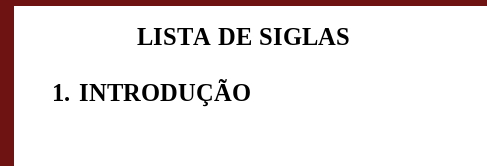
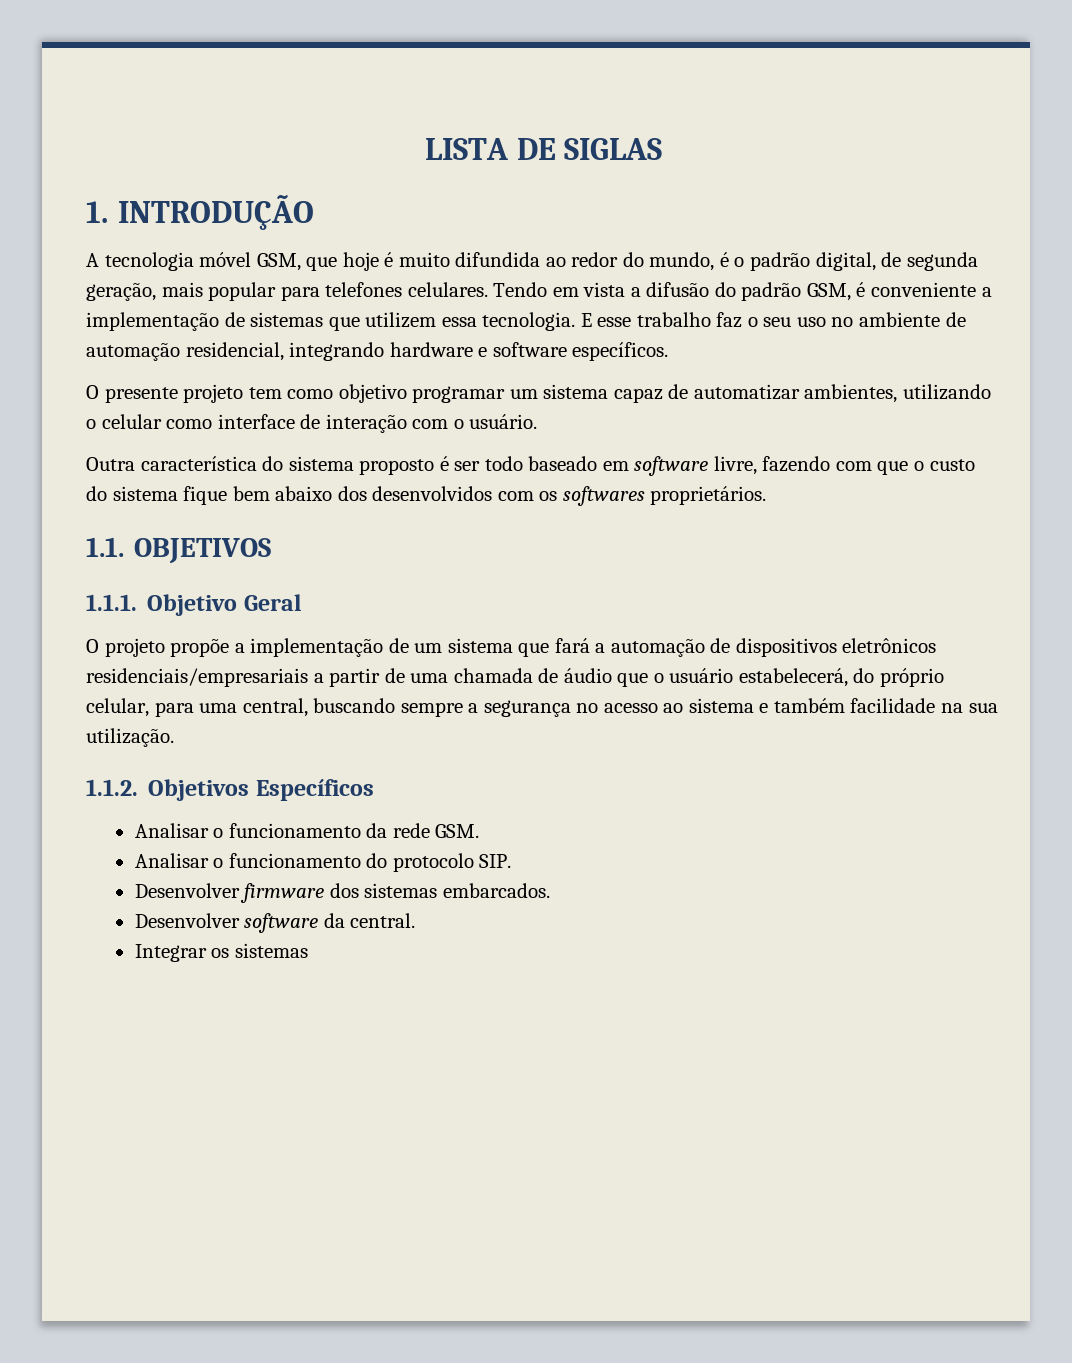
(251, 93) none -> [86,252,978,271] [86,282,992,301] [86,312,966,331] [86,342,669,361] [86,384,991,403] [86,414,538,433] [86,456,975,476] [86,486,767,506] [86,537,272,564] [86,594,301,616] [86,638,937,657] [86,668,944,687] [86,698,998,717] [86,728,174,747] [86,779,374,801] [134,823,480,838] [134,853,512,872] [134,883,550,903] [134,913,416,933] [134,943,308,962] // A tecnologia móvel GSM, que hoje é muito difundida ao redor do mundo, é o padrão digital, de segunda geração, mais popular para telefones celulares. Tendo em vista a difusão do padrão GSM, é conveniente a implementação de sistemas que utilizem essa tecnologia. E esse trabalho faz o seu uso no ambiente de automação residencial, integrando hardware e software específicos. // O presente projeto tem como objetivo programar um sistema capaz de automatizar ambientes, utilizando o celular como interface de interação com o usuário. // Outra característica do sistema proposto é ser todo baseado em software livre, fazendo com que o custo do sistema fique bem abaixo dos desenvolvidos com os softwares proprietários. // 1.1. OBJETIVOS // 1.1.1. Objetivo Geral // O projeto propõe a implementação de um sistema que fará a automação de dispositivos eletrônicos residenciais/empresariais a partir de uma chamada de áudio que o usuário estabelecerá, do próprio celular, para uma central, buscando sempre a segurança no acesso ao sistema e também facilidade na sua utilização. // 1.1.2. Objetivos Específicos // Analisar o funcionamento da rede GSM. // Analisar o funcionamento do protocolo SIP. // Desenvolver firmware dos sistemas embarcados. // Desenvolver software da central. // Integrar os sistemas

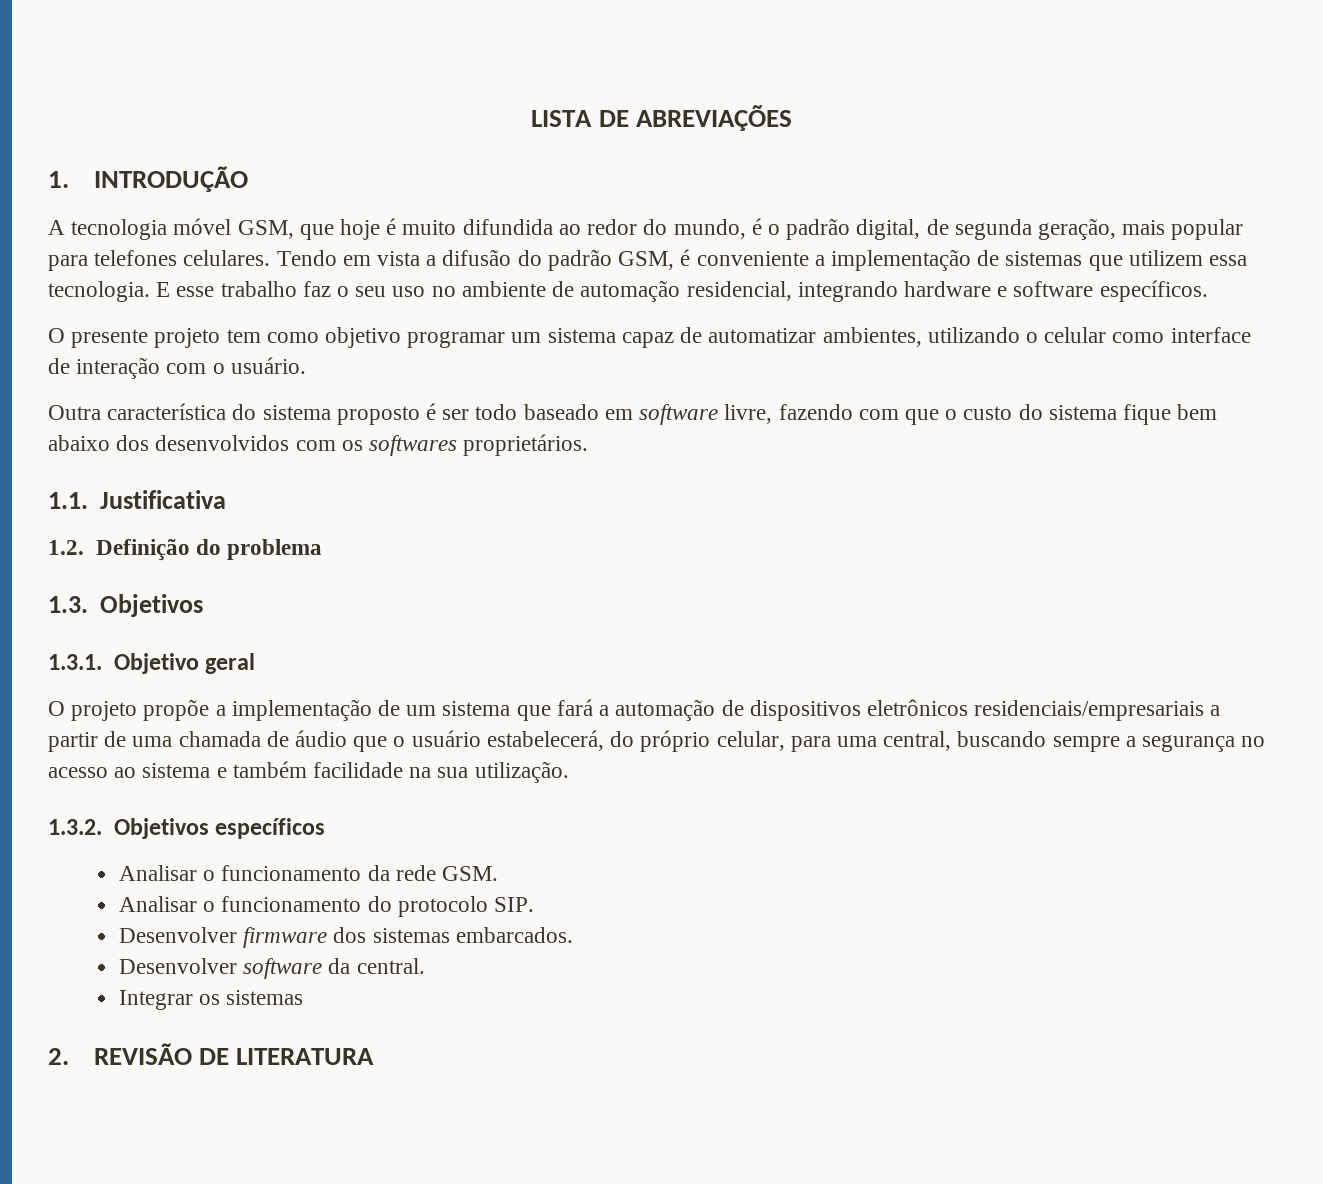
[564,138,663,160] SIGLAS -> [635,105,792,131] ABREVIAÇÕES
[134,538,272,564] [86,594,301,616] OBJETIVOS // 1.1.1. Objetivo Geral -> [99,490,226,509] [48,539,322,561] [48,594,203,617] [48,653,255,674] Justificativa // 1.2. Definição do problema // 1.3. Objetivos // 1.3.1. Objetivo geral
[86,779,374,801] 1.1.2. Objetivos Específicos -> [48,818,325,839] 1.3.2. Objetivos específicos
(308, 950) none -> [48,1043,375,1065] // 2. REVISÃO DE LITERATURA

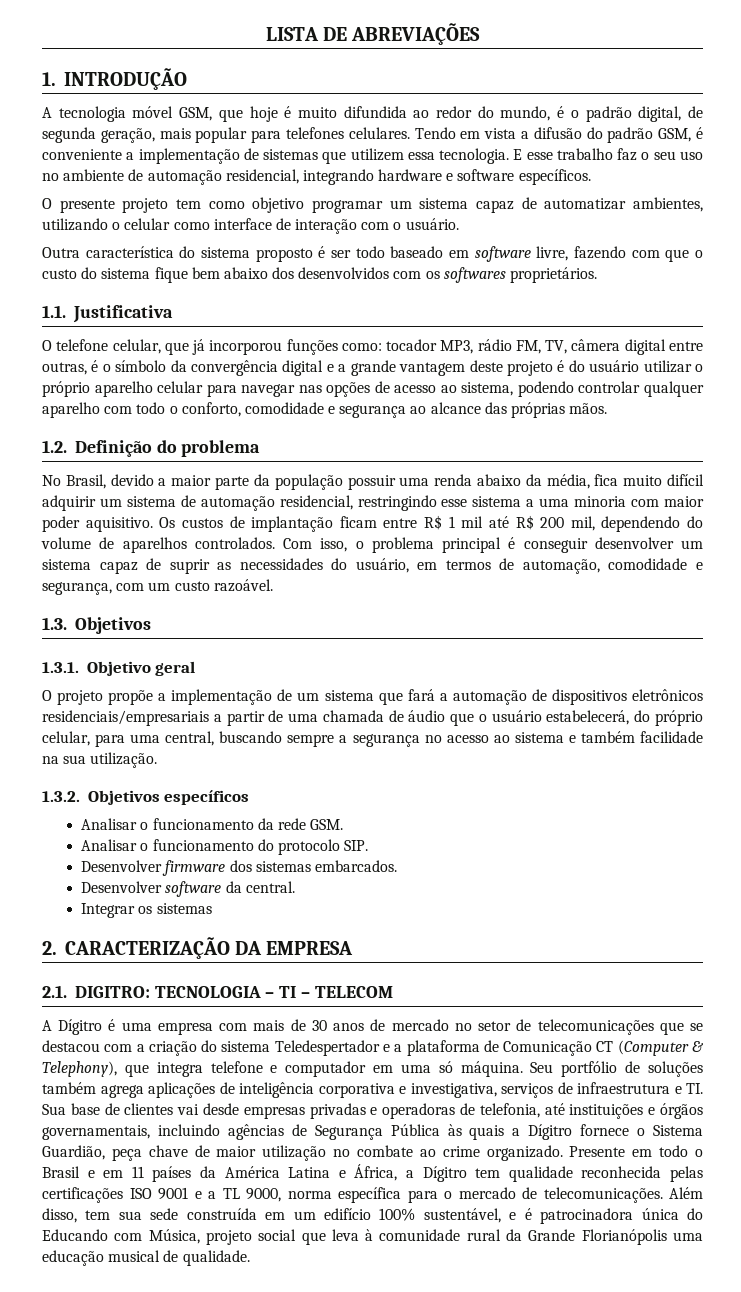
[48,539,322,561] 1.2. Definição do problema -> [42,339,703,355] [42,360,703,376] [42,381,705,397] [42,402,608,418] [42,440,261,457] [42,474,704,490] [42,495,704,511] [42,515,703,532] [41,537,703,553] [42,558,704,574] [42,579,273,595] O telefone celular, que já incorporou funções como: tocador MP3, rádio FM, TV, câmera digital entre outras, é o símbolo da convergência digital e a grande vantagem deste projeto é do usuário utilizar o próprio aparelho celular para navegar nas opções de acesso ao sistema, podendo controlar qualquer aparelho com todo o conforto, comodidade e segurança ao alcance das próprias mãos. // 1.2. Definição do problema // No Brasil, devido a maior parte da população possuir uma renda abaixo da média, fica muito difícil adquirir um sistema de automação residencial, restringindo esse sistema a uma minoria com maior poder aquisitivo. Os custos de implantação ficam entre R$ 1 mil até R$ 200 mil, dependendo do volume de aparelhos controlados. Com isso, o problema principal é conseguir desenvolver um sistema capaz de suprir as necessidades do usuário, em termos de automação, comodidade e segurança, com um custo razoável.
[93,1043,375,1065] REVISÃO DE LITERATURA -> [64,937,354,959] [42,985,394,998] [42,1019,704,1035] [42,1040,705,1056] [42,1061,703,1077] [42,1082,703,1098] [42,1103,703,1119] [42,1124,703,1140] [42,1145,703,1161] [42,1164,704,1182] [42,1187,703,1203] [42,1208,704,1224] [42,1229,703,1245] [42,1250,250,1266] CARACTERIZAÇÃO DA EMPRESA // 2.1. DIGITRO: TECNOLOGIA – TI – TELECOM // A Dígitro é uma empresa com mais de 30 anos de mercado no setor de telecomunicações que se destacou com a criação do sistema Teledespertador e a plataforma de Comunicação CT (Computer & Telephony), que integra telefone e computador em uma só máquina. Seu portfólio de soluções também agrega aplicações de inteligência corporativa e investigativa, serviços de infraestrutura e TI. Sua base de clientes vai desde empresas privadas e operadoras de telefonia, até instituições e órgãos governamentais, incluindo agências de Segurança Pública às quais a Dígitro fornece o Sistema Guardião, peça chave de maior utilização no combate ao crime organizado. Presente em todo o Brasil e em 11 países da América Latina e África, a Dígitro tem qualidade reconhecida pelas certificações ISO 9001 e a TL 9000, norma específica para o mercado de telecomunicações. Além disso, tem sua sede construída em um edifício 100% sustentável, e é patrocinadora única do Educando com Música, projeto social que leva à comunidade rural da Grande Florianópolis uma educação musical de qualidade.

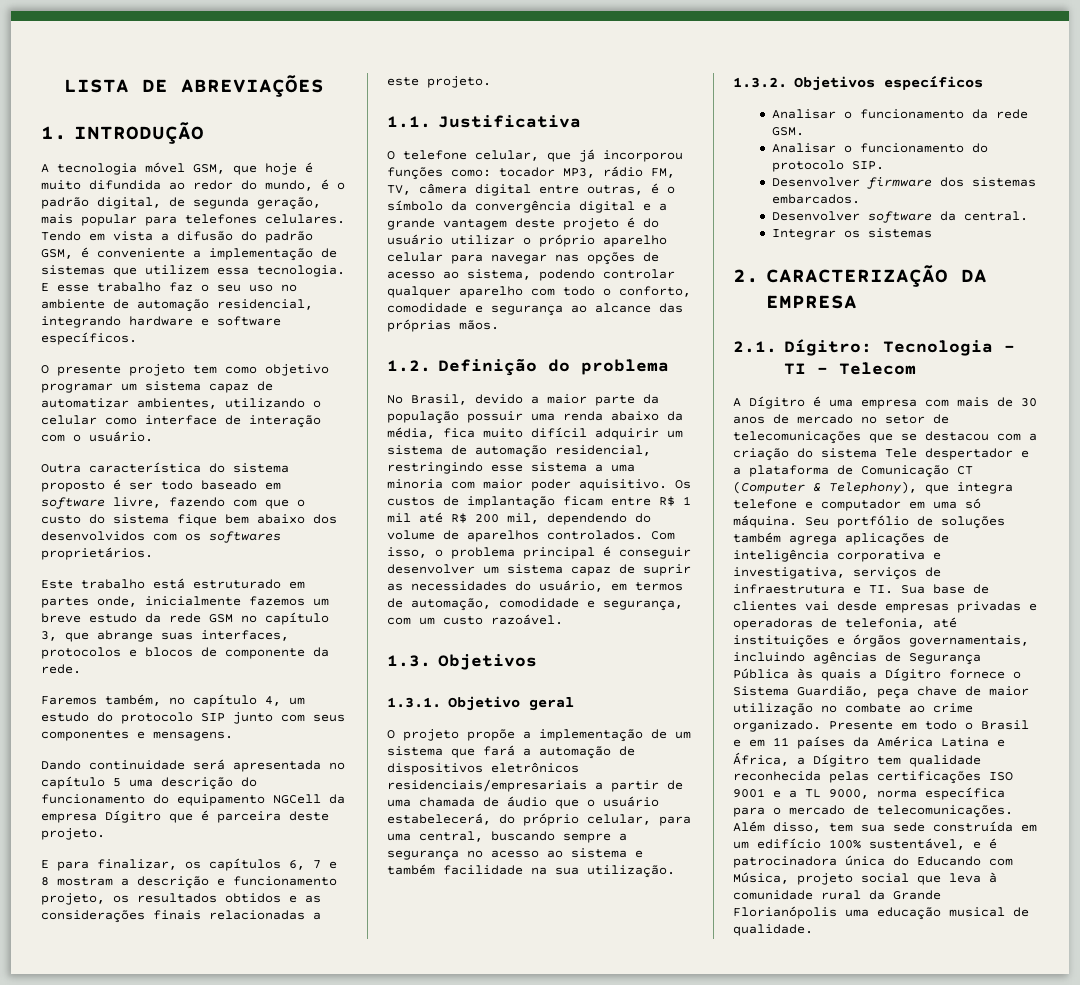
(598, 275) none -> [41,578,305,589] [41,596,329,608] [41,612,329,625] [41,630,289,642] [41,647,329,659] [41,664,81,674] [41,694,305,707] [41,712,345,724] [41,730,233,741] [41,759,345,772] [41,776,257,790] [41,794,345,806] [41,810,329,823] [41,828,105,840] [41,858,337,871] [41,876,337,889] [41,893,321,905] [41,910,321,923] [387,76,491,88] // Este trabalho está estruturado em partes onde, inicialmente fazemos um breve estudo da rede GSM no capítulo 3, que abrange suas interfaces, protocolos e blocos de componente da rede. // Faremos também, no capítulo 4, um estudo do protocolo SIP junto com seus componentes e mensagens. // Dando continuidade será apresentada no capítulo 5 uma descrição do funcionamento do equipamento NGCell da empresa Dígitro que é parceira deste projeto. // E para finalizar, os capítulos 6, 7 e 8 mostram a descrição e funcionamento projeto, os resultados obtidos e as considerações finais relacionadas a este projeto.
[74,986,261,998] DIGITRO: TECNOLOGIA -> [783,339,993,356] Dígitro: Tecnologia
[315,986,394,998] TELECOM -> [838,362,916,375] Telecom
[274,1040,380,1056] Teledespertador -> [885,448,1013,460] Tele despertador

